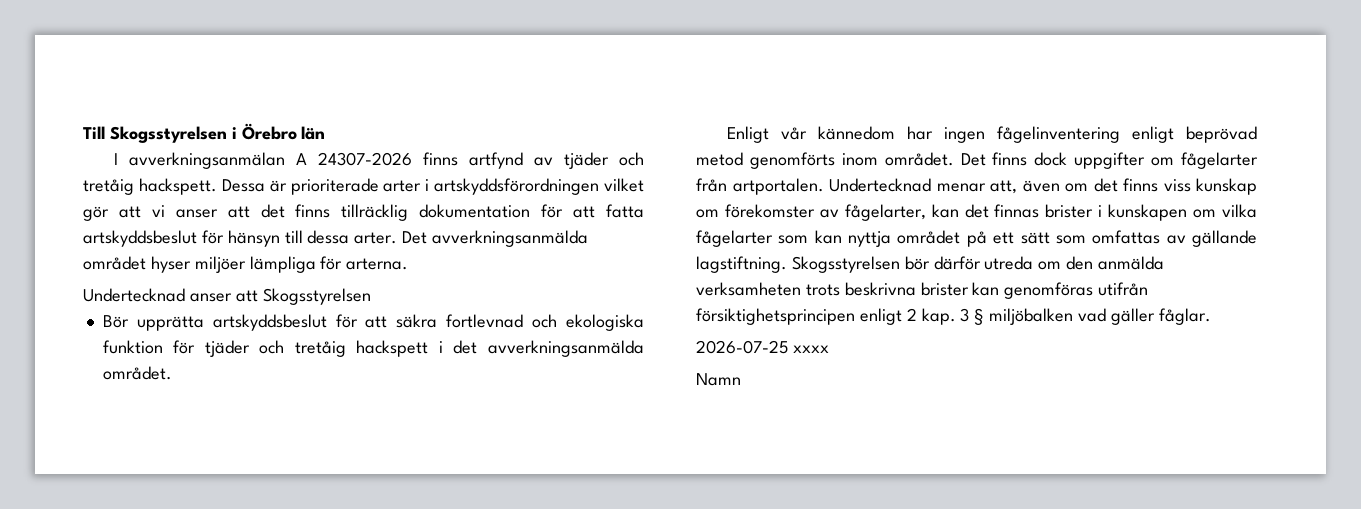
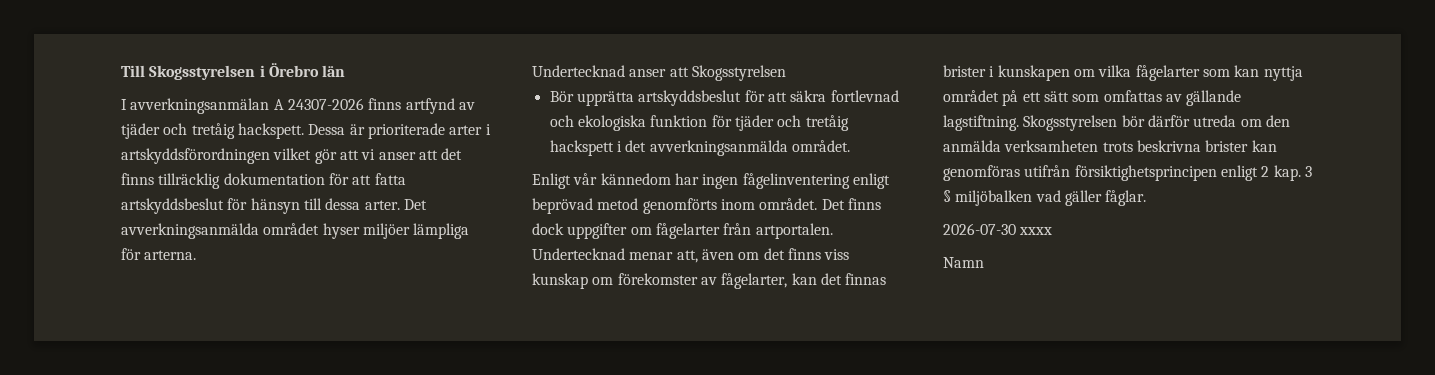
[696,340,788,354] 2026-07-25 -> [943,223,1016,235] 2026-07-30

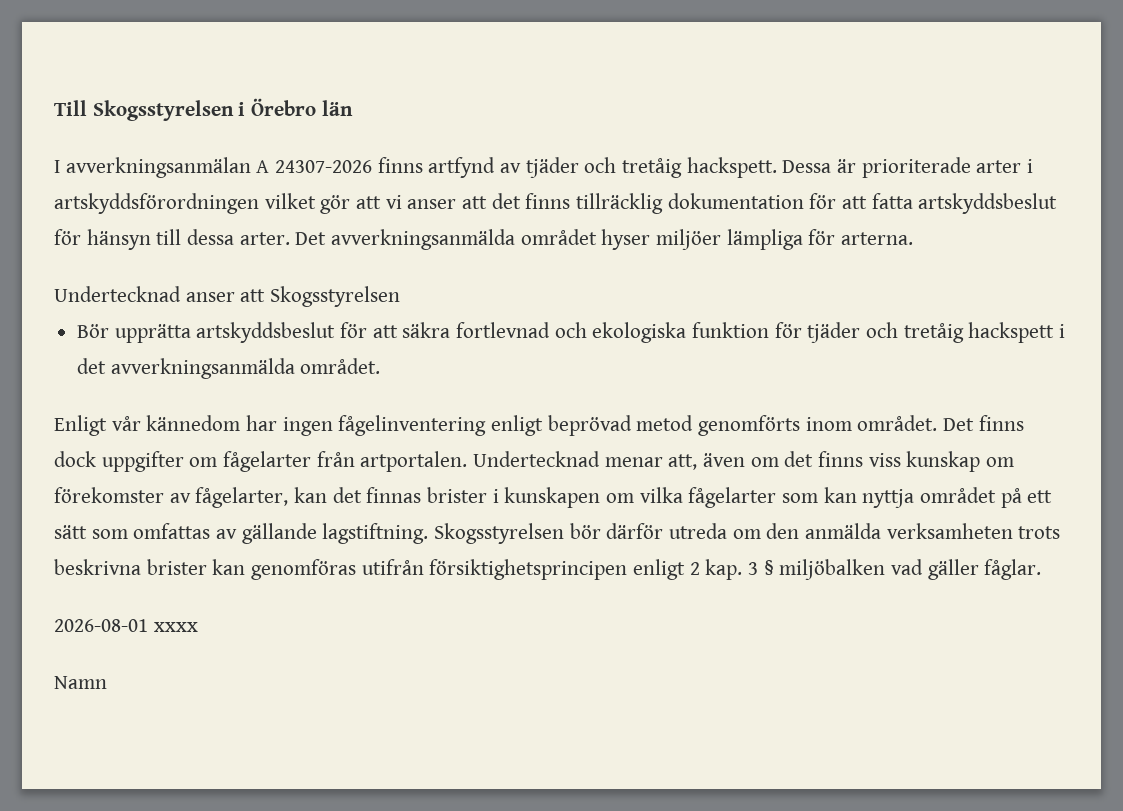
[943,223,1016,235] 2026-07-30 -> [54,619,148,632] 2026-08-01

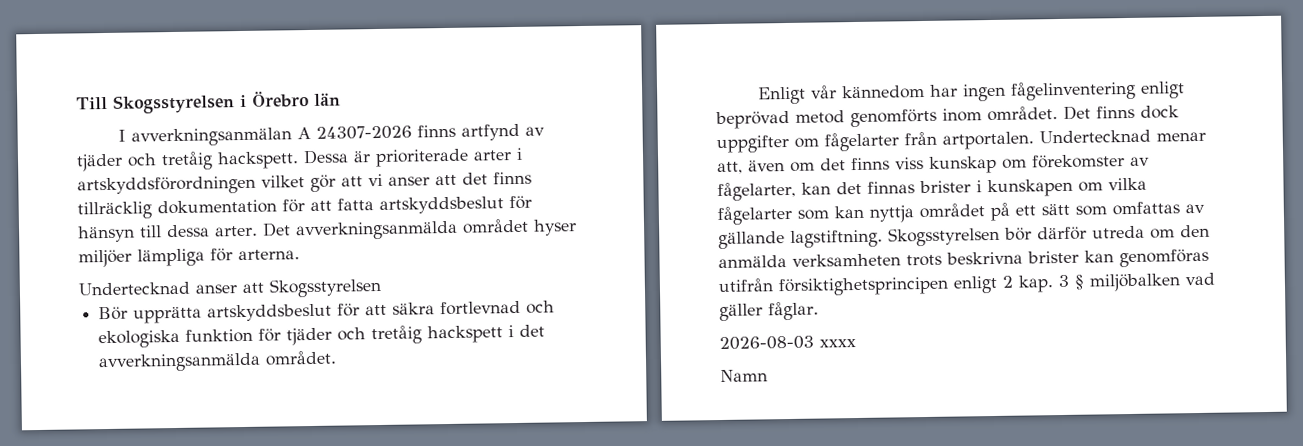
[54,619,148,632] 2026-08-01 -> [719,335,814,351] 2026-08-03

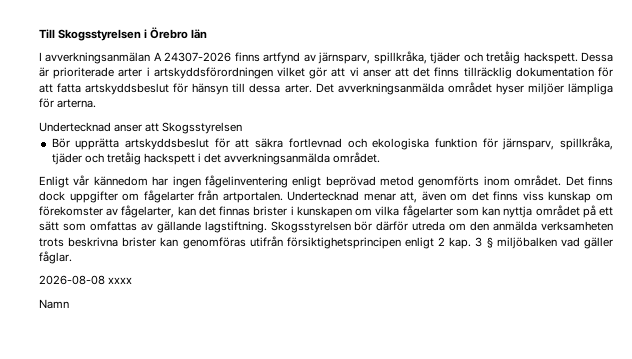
(545, 131) none -> [318,51,427,64] järnsparv, spillkråka,
(282, 335) none -> [502,137,613,150] järnsparv, spillkråka,
[719,335,814,351] 2026-08-03 -> [39,275,105,285] 2026-08-08

